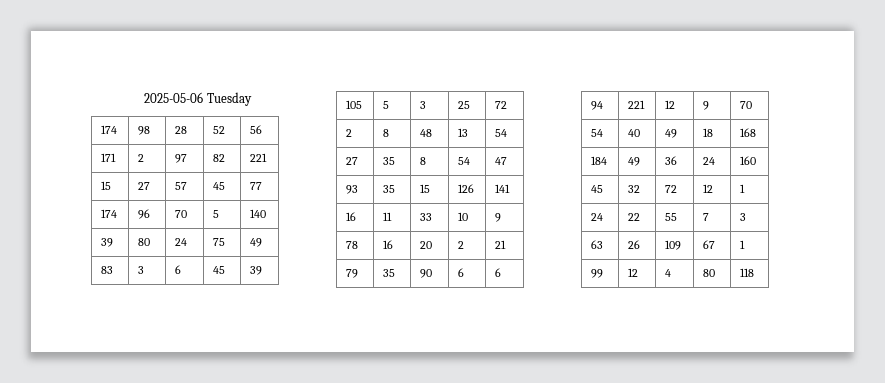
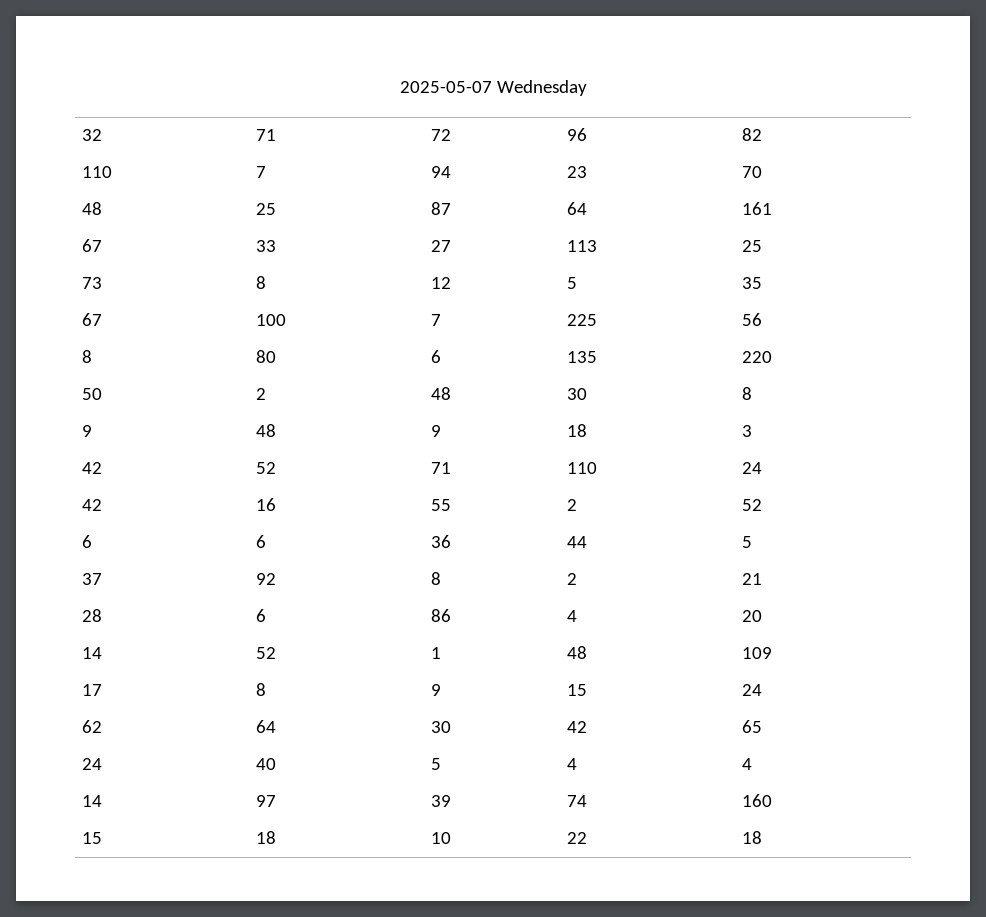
[144,92,252,106] [101,125,118,134] [138,126,151,135] [175,126,188,134] [213,126,226,134] [250,125,263,134] [101,153,117,162] [138,154,145,162] [175,154,188,163] [213,154,226,162] [250,153,268,162] [101,181,112,190] [138,182,151,190] [175,182,188,190] [213,182,226,190] [250,182,263,190] [101,209,118,218] [138,209,151,219] [175,210,188,218] [213,210,220,218] [250,209,267,218] [101,238,114,247] [138,238,151,246] [175,238,188,246] [213,238,226,246] [250,238,263,247] [101,266,114,274] [138,266,145,274] [175,265,182,274] [213,266,226,274] [250,266,263,275] [346,100,363,109] [383,101,390,109] [420,101,427,109] [458,101,471,109] [495,101,508,109] [346,129,353,137] [383,129,390,137] [420,129,433,137] [458,128,469,137] [495,129,508,137] [346,157,359,165] [383,157,396,165] [420,157,427,165] [458,157,471,165] [495,157,508,165] [346,185,359,194] [383,185,396,193] [420,184,431,193] [458,184,475,193] [495,184,511,193] [346,212,357,221] [383,212,393,221] [420,213,433,221] [458,212,469,221] [495,213,502,222] [346,241,359,249] [383,240,394,249] [420,241,433,249] [458,241,465,249] [495,240,507,249] [346,269,359,278] [383,269,396,277] [420,269,433,278] [458,268,465,277] [495,268,502,277] [591,101,604,110] [628,100,646,109] [665,100,676,109] [703,101,710,110] [740,101,753,109] [591,129,604,137] [628,129,641,137] [665,129,678,138] [703,128,714,137] [740,128,757,137] [591,156,608,165] [628,157,641,166] [665,156,678,165] [703,157,716,165] [740,156,757,165] [591,185,604,193] [628,185,641,193] [665,185,678,193] [703,184,714,193] [740,184,746,193] [591,213,604,221] [628,213,641,221] [665,213,678,221] [703,213,710,221] [740,213,747,221] [591,240,604,249] [628,240,641,249] [665,240,682,250] [703,240,716,249] [740,240,746,249] [591,269,604,278] [628,268,639,277] [665,269,672,277] [703,269,716,277] [740,268,755,277] 2025-05-06 Tuesday // 174 | 98 | 28 | 52 | 56 // 171 | 2 | 97 | 82 | 221 // 15 | 27 | 57 | 45 | 77 // 174 | 96 | 70 | 5 | 140 // 39 | 80 | 24 | 75 | 49 // 83 | 3 | 6 | 45 | 39 // 105 | 5 | 3 | 25 | 72 // 2 | 8 | 48 | 13 | 54 // 27 | 35 | 8 | 54 | 47 // 93 | 35 | 15 | 126 | 141 // 16 | 11 | 33 | 10 | 9 // 78 | 16 | 20 | 2 | 21 // 79 | 35 | 90 | 6 | 6 // 94 | 221 | 12 | 9 | 70 // 54 | 40 | 49 | 18 | 168 // 184 | 49 | 36 | 24 | 160 // 45 | 32 | 72 | 12 | 1 // 24 | 22 | 55 | 7 | 3 // 63 | 26 | 109 | 67 | 1 // 99 | 12 | 4 | 80 | 118 -> [399,80,587,96] [82,129,103,141] [256,129,277,141] [431,129,452,141] [567,128,588,141] [742,128,763,141] [82,166,113,178] [256,166,267,178] [431,166,452,178] [567,166,588,178] [742,166,763,178] [82,202,103,215] [256,203,277,215] [431,202,452,215] [567,202,588,215] [742,202,773,215] [82,239,103,252] [256,240,277,252] [431,240,452,252] [567,240,598,252] [742,240,763,252] [82,277,103,289] [256,276,267,289] [431,277,452,289] [567,277,578,289] [742,277,763,289] [82,313,103,326] [256,314,287,326] [431,314,442,326] [567,314,598,326] [742,313,763,326] [82,350,93,363] [256,350,277,363] [431,350,442,363] [567,351,598,363] [742,351,773,363] [82,388,103,400] [256,388,267,400] [431,387,452,400] [567,388,588,400] [742,387,753,400] [82,425,93,437] [256,424,277,437] [431,425,442,437] [567,424,588,437] [742,425,753,437] [82,462,103,474] [256,462,277,474] [431,462,452,474] [567,462,598,474] [742,462,763,474] [82,499,103,511] [256,498,277,511] [431,499,452,511] [567,499,578,511] [742,499,763,511] [82,535,93,548] [256,535,267,548] [431,535,452,548] [567,536,588,548] [742,536,753,548] [82,573,103,585] [256,573,277,585] [431,572,442,585] [567,573,578,585] [742,573,763,585] [82,609,103,622] [256,609,267,622] [431,609,452,622] [567,610,578,622] [742,610,763,622] [82,647,103,659] [256,647,277,659] [431,647,442,659] [567,646,588,659] [742,647,773,659] [82,684,103,696] [256,683,267,696] [431,684,442,696] [567,684,588,696] [742,684,763,696] [82,720,103,733] [256,720,277,733] [431,721,452,733] [567,721,588,733] [742,720,763,733] [82,758,103,770] [256,758,277,770] [431,758,442,770] [567,758,578,770] [742,758,753,770] [82,795,103,807] [256,795,277,807] [431,795,452,807] [567,795,588,807] [742,794,773,807] [82,832,103,844] [256,831,277,844] [431,832,452,844] [567,832,588,844] [742,831,763,844] 2025-05-07 Wednesday // 32 | 71 | 72 | 96 | 82 // 110 | 7 | 94 | 23 | 70 // 48 | 25 | 87 | 64 | 161 // 67 | 33 | 27 | 113 | 25 // 73 | 8 | 12 | 5 | 35 // 67 | 100 | 7 | 225 | 56 // 8 | 80 | 6 | 135 | 220 // 50 | 2 | 48 | 30 | 8 // 9 | 48 | 9 | 18 | 3 // 42 | 52 | 71 | 110 | 24 // 42 | 16 | 55 | 2 | 52 // 6 | 6 | 36 | 44 | 5 // 37 | 92 | 8 | 2 | 21 // 28 | 6 | 86 | 4 | 20 // 14 | 52 | 1 | 48 | 109 // 17 | 8 | 9 | 15 | 24 // 62 | 64 | 30 | 42 | 65 // 24 | 40 | 5 | 4 | 4 // 14 | 97 | 39 | 74 | 160 // 15 | 18 | 10 | 22 | 18

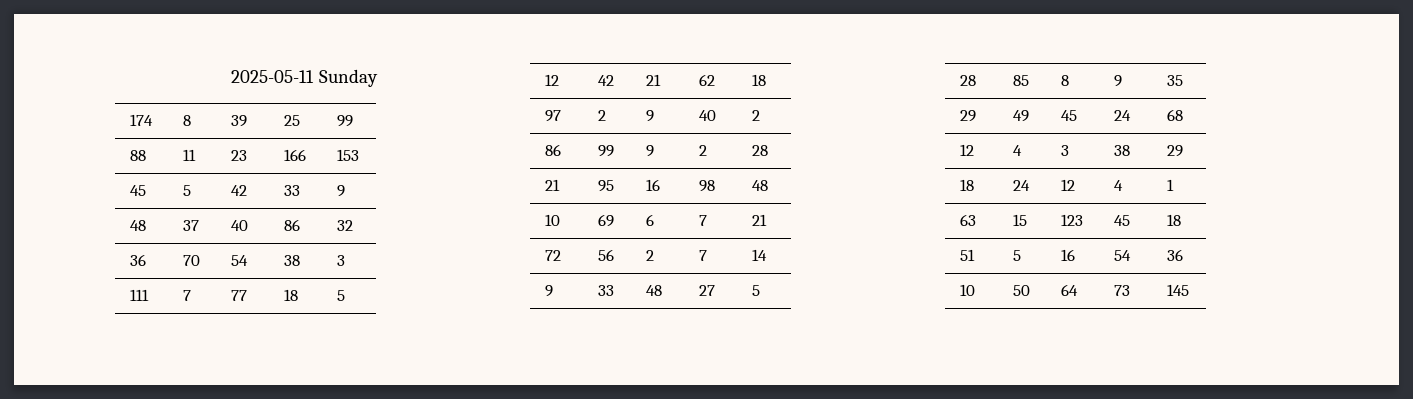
[399,80,587,96] [82,129,103,141] [256,129,277,141] [431,129,452,141] [567,128,588,141] [742,128,763,141] [82,166,113,178] [256,166,267,178] [431,166,452,178] [567,166,588,178] [742,166,763,178] [82,202,103,215] [256,203,277,215] [431,202,452,215] [567,202,588,215] [742,202,773,215] [82,239,103,252] [256,240,277,252] [431,240,452,252] [567,240,598,252] [742,240,763,252] [82,277,103,289] [256,276,267,289] [431,277,452,289] [567,277,578,289] [742,277,763,289] [82,313,103,326] [256,314,287,326] [431,314,442,326] [567,314,598,326] [742,313,763,326] [82,350,93,363] [256,350,277,363] [431,350,442,363] [567,351,598,363] [742,351,773,363] [82,388,103,400] [256,388,267,400] [431,387,452,400] [567,388,588,400] [742,387,753,400] [82,425,93,437] [256,424,277,437] [431,425,442,437] [567,424,588,437] [742,425,753,437] [82,462,103,474] [256,462,277,474] [431,462,452,474] [567,462,598,474] [742,462,763,474] [82,499,103,511] [256,498,277,511] [431,499,452,511] [567,499,578,511] [742,499,763,511] [82,535,93,548] [256,535,267,548] [431,535,452,548] [567,536,588,548] [742,536,753,548] [82,573,103,585] [256,573,277,585] [431,572,442,585] [567,573,578,585] [742,573,763,585] [82,609,103,622] [256,609,267,622] [431,609,452,622] [567,610,578,622] [742,610,763,622] [82,647,103,659] [256,647,277,659] [431,647,442,659] [567,646,588,659] [742,647,773,659] [82,684,103,696] [256,683,267,696] [431,684,442,696] [567,684,588,696] [742,684,763,696] [82,720,103,733] [256,720,277,733] [431,721,452,733] [567,721,588,733] [742,720,763,733] [82,758,103,770] [256,758,277,770] [431,758,442,770] [567,758,578,770] [742,758,753,770] [82,795,103,807] [256,795,277,807] [431,795,452,807] [567,795,588,807] [742,794,773,807] [82,832,103,844] [256,831,277,844] [431,832,452,844] [567,832,588,844] [742,831,763,844] 2025-05-07 Wednesday // 32 | 71 | 72 | 96 | 82 // 110 | 7 | 94 | 23 | 70 // 48 | 25 | 87 | 64 | 161 // 67 | 33 | 27 | 113 | 25 // 73 | 8 | 12 | 5 | 35 // 67 | 100 | 7 | 225 | 56 // 8 | 80 | 6 | 135 | 220 // 50 | 2 | 48 | 30 | 8 // 9 | 48 | 9 | 18 | 3 // 42 | 52 | 71 | 110 | 24 // 42 | 16 | 55 | 2 | 52 // 6 | 6 | 36 | 44 | 5 // 37 | 92 | 8 | 2 | 21 // 28 | 6 | 86 | 4 | 20 // 14 | 52 | 1 | 48 | 109 // 17 | 8 | 9 | 15 | 24 // 62 | 64 | 30 | 42 | 65 // 24 | 40 | 5 | 4 | 4 // 14 | 97 | 39 | 74 | 160 // 15 | 18 | 10 | 22 | 18 -> [231,69,378,87] [130,114,154,126] [183,115,192,126] [231,115,248,127] [284,115,301,126] [337,115,354,127] [130,150,147,161] [183,149,197,161] [231,150,248,161] [284,149,307,161] [337,149,360,161] [130,185,147,196] [183,185,192,196] [231,185,248,196] [284,185,301,196] [337,185,346,197] [130,220,147,231] [183,220,200,231] [231,220,249,231] [284,219,301,231] [337,220,354,231] [130,254,147,266] [183,255,201,266] [231,255,249,266] [284,255,301,266] [337,255,346,266] [130,289,150,301] [183,290,192,301] [231,290,248,301] [284,289,299,301] [337,290,346,301] [545,74,560,86] [598,75,615,86] [646,74,662,86] [699,74,716,86] [752,74,767,86] [545,110,562,122] [598,110,607,121] [646,110,655,122] [699,110,717,121] [752,110,761,121] [545,144,562,156] [598,145,615,157] [646,145,655,157] [699,145,708,156] [752,145,769,156] [545,179,561,191] [598,180,615,192] [646,179,661,191] [699,180,716,192] [752,180,769,191] [545,214,561,226] [598,214,615,227] [646,214,655,226] [699,215,708,226] [752,214,768,226] [545,250,562,261] [598,249,615,261] [646,250,655,261] [699,250,708,261] [752,249,768,261] [545,285,554,297] [598,285,615,296] [646,285,663,296] [699,285,716,296] [752,285,761,296] [960,75,977,86] [1013,75,1030,86] [1061,75,1070,86] [1114,75,1123,87] [1167,75,1184,86] [960,110,977,122] [1013,110,1030,122] [1061,110,1078,121] [1114,110,1132,121] [1167,109,1184,121] [960,144,975,156] [1013,145,1023,156] [1061,145,1070,156] [1114,145,1131,156] [1167,145,1184,157] [960,179,975,191] [1013,180,1031,191] [1061,179,1076,191] [1114,180,1124,191] [1167,179,1175,191] [960,214,977,226] [1013,214,1028,226] [1061,214,1084,226] [1114,215,1131,226] [1167,214,1182,226] [960,249,976,261] [1013,250,1022,261] [1061,249,1076,261] [1114,250,1132,261] [1167,249,1184,261] [960,284,976,296] [1013,285,1031,296] [1061,284,1079,296] [1114,285,1131,296] [1167,284,1190,296] 2025-05-11 Sunday // 174 | 8 | 39 | 25 | 99 // 88 | 11 | 23 | 166 | 153 // 45 | 5 | 42 | 33 | 9 // 48 | 37 | 40 | 86 | 32 // 36 | 70 | 54 | 38 | 3 // 111 | 7 | 77 | 18 | 5 // 12 | 42 | 21 | 62 | 18 // 97 | 2 | 9 | 40 | 2 // 86 | 99 | 9 | 2 | 28 // 21 | 95 | 16 | 98 | 48 // 10 | 69 | 6 | 7 | 21 // 72 | 56 | 2 | 7 | 14 // 9 | 33 | 48 | 27 | 5 // 28 | 85 | 8 | 9 | 35 // 29 | 49 | 45 | 24 | 68 // 12 | 4 | 3 | 38 | 29 // 18 | 24 | 12 | 4 | 1 // 63 | 15 | 123 | 45 | 18 // 51 | 5 | 16 | 54 | 36 // 10 | 50 | 64 | 73 | 145

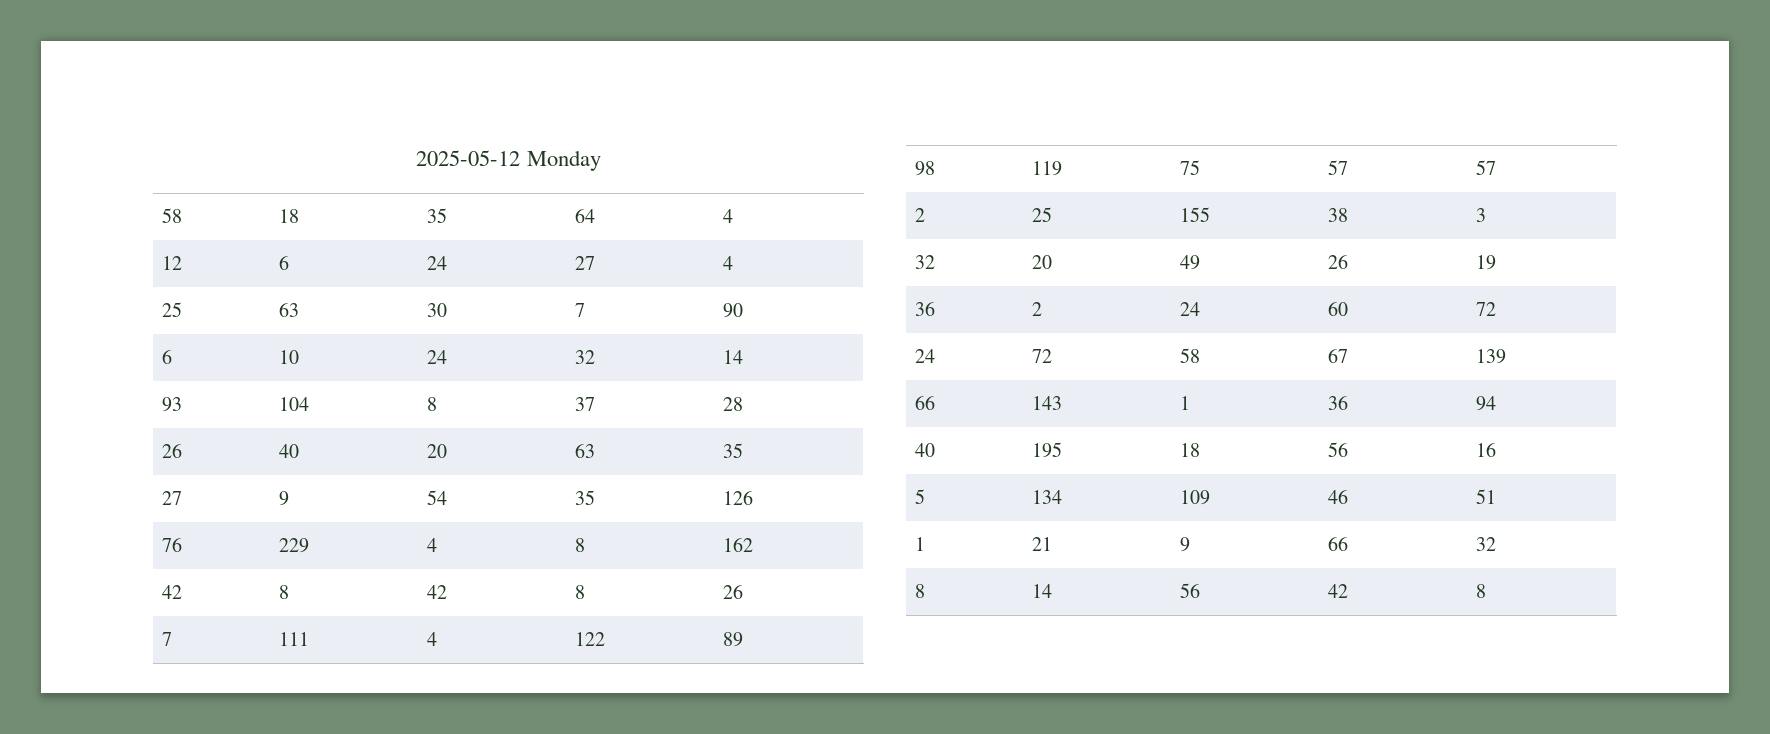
[231,69,378,87] [130,114,154,126] [183,115,192,126] [231,115,248,127] [284,115,301,126] [337,115,354,127] [130,150,147,161] [183,149,197,161] [231,150,248,161] [284,149,307,161] [337,149,360,161] [130,185,147,196] [183,185,192,196] [231,185,248,196] [284,185,301,196] [337,185,346,197] [130,220,147,231] [183,220,200,231] [231,220,249,231] [284,219,301,231] [337,220,354,231] [130,254,147,266] [183,255,201,266] [231,255,249,266] [284,255,301,266] [337,255,346,266] [130,289,150,301] [183,290,192,301] [231,290,248,301] [284,289,299,301] [337,290,346,301] [545,74,560,86] [598,75,615,86] [646,74,662,86] [699,74,716,86] [752,74,767,86] [545,110,562,122] [598,110,607,121] [646,110,655,122] [699,110,717,121] [752,110,761,121] [545,144,562,156] [598,145,615,157] [646,145,655,157] [699,145,708,156] [752,145,769,156] [545,179,561,191] [598,180,615,192] [646,179,661,191] [699,180,716,192] [752,180,769,191] [545,214,561,226] [598,214,615,227] [646,214,655,226] [699,215,708,226] [752,214,768,226] [545,250,562,261] [598,249,615,261] [646,250,655,261] [699,250,708,261] [752,249,768,261] [545,285,554,297] [598,285,615,296] [646,285,663,296] [699,285,716,296] [752,285,761,296] [960,75,977,86] [1013,75,1030,86] [1061,75,1070,86] [1114,75,1123,87] [1167,75,1184,86] [960,110,977,122] [1013,110,1030,122] [1061,110,1078,121] [1114,110,1132,121] [1167,109,1184,121] [960,144,975,156] [1013,145,1023,156] [1061,145,1070,156] [1114,145,1131,156] [1167,145,1184,157] [960,179,975,191] [1013,180,1031,191] [1061,179,1076,191] [1114,180,1124,191] [1167,179,1175,191] [960,214,977,226] [1013,214,1028,226] [1061,214,1084,226] [1114,215,1131,226] [1167,214,1182,226] [960,249,976,261] [1013,250,1022,261] [1061,249,1076,261] [1114,250,1132,261] [1167,249,1184,261] [960,284,976,296] [1013,285,1031,296] [1061,284,1079,296] [1114,285,1131,296] [1167,284,1190,296] 2025-05-11 Sunday // 174 | 8 | 39 | 25 | 99 // 88 | 11 | 23 | 166 | 153 // 45 | 5 | 42 | 33 | 9 // 48 | 37 | 40 | 86 | 32 // 36 | 70 | 54 | 38 | 3 // 111 | 7 | 77 | 18 | 5 // 12 | 42 | 21 | 62 | 18 // 97 | 2 | 9 | 40 | 2 // 86 | 99 | 9 | 2 | 28 // 21 | 95 | 16 | 98 | 48 // 10 | 69 | 6 | 7 | 21 // 72 | 56 | 2 | 7 | 14 // 9 | 33 | 48 | 27 | 5 // 28 | 85 | 8 | 9 | 35 // 29 | 49 | 45 | 24 | 68 // 12 | 4 | 3 | 38 | 29 // 18 | 24 | 12 | 4 | 1 // 63 | 15 | 123 | 45 | 18 // 51 | 5 | 16 | 54 | 36 // 10 | 50 | 64 | 73 | 145 -> [416,150,601,171] [162,208,183,223] [279,209,300,223] [427,208,448,223] [575,208,596,223] [723,209,734,223] [162,256,183,270] [279,255,290,270] [427,256,448,270] [575,256,596,270] [723,256,734,270] [162,302,183,317] [279,302,300,317] [427,303,448,317] [575,303,586,317] [723,303,744,318] [162,349,173,364] [279,350,300,364] [427,350,448,364] [575,350,596,364] [723,350,744,364] [162,397,183,412] [279,397,310,411] [427,397,438,411] [575,397,596,411] [723,397,744,411] [162,443,183,458] [279,444,300,458] [427,444,448,458] [575,443,596,458] [723,443,744,458] [162,491,183,505] [279,491,290,506] [427,490,448,505] [575,490,596,505] [723,490,754,505] [162,537,183,552] [279,538,310,553] [427,538,438,552] [575,538,586,552] [723,537,754,552] [162,585,183,599] [279,585,290,599] [427,585,448,599] [575,585,586,599] [723,584,744,599] [162,632,173,646] [279,632,310,646] [427,632,438,646] [575,632,606,646] [723,632,744,647] [915,161,936,176] [1032,161,1063,176] [1180,160,1201,175] [1328,160,1349,175] [1476,160,1497,175] [915,208,926,222] [1032,207,1053,222] [1180,207,1211,222] [1328,208,1349,222] [1476,208,1487,222] [915,255,936,269] [1032,255,1053,269] [1180,255,1201,270] [1328,254,1349,269] [1476,255,1497,270] [915,301,936,316] [1032,302,1043,316] [1180,302,1201,316] [1328,301,1349,316] [1476,302,1497,316] [915,349,936,363] [1032,349,1053,363] [1180,348,1201,363] [1328,348,1349,363] [1476,349,1507,364] [915,395,936,410] [1032,396,1063,410] [1180,396,1191,410] [1328,395,1349,410] [1476,396,1497,411] [915,443,936,457] [1032,442,1063,458] [1180,443,1201,457] [1328,442,1349,457] [1476,442,1497,457] [915,489,926,504] [1032,490,1063,504] [1180,490,1211,505] [1328,489,1349,504] [1476,489,1497,504] [915,537,926,551] [1032,537,1053,551] [1180,537,1191,552] [1328,536,1349,551] [1476,537,1497,551] [915,584,926,598] [1032,584,1053,598] [1180,583,1201,598] [1328,584,1349,598] [1476,584,1487,598] 2025-05-12 Monday // 58 | 18 | 35 | 64 | 4 // 12 | 6 | 24 | 27 | 4 // 25 | 63 | 30 | 7 | 90 // 6 | 10 | 24 | 32 | 14 // 93 | 104 | 8 | 37 | 28 // 26 | 40 | 20 | 63 | 35 // 27 | 9 | 54 | 35 | 126 // 76 | 229 | 4 | 8 | 162 // 42 | 8 | 42 | 8 | 26 // 7 | 111 | 4 | 122 | 89 // 98 | 119 | 75 | 57 | 57 // 2 | 25 | 155 | 38 | 3 // 32 | 20 | 49 | 26 | 19 // 36 | 2 | 24 | 60 | 72 // 24 | 72 | 58 | 67 | 139 // 66 | 143 | 1 | 36 | 94 // 40 | 195 | 18 | 56 | 16 // 5 | 134 | 109 | 46 | 51 // 1 | 21 | 9 | 66 | 32 // 8 | 14 | 56 | 42 | 8

